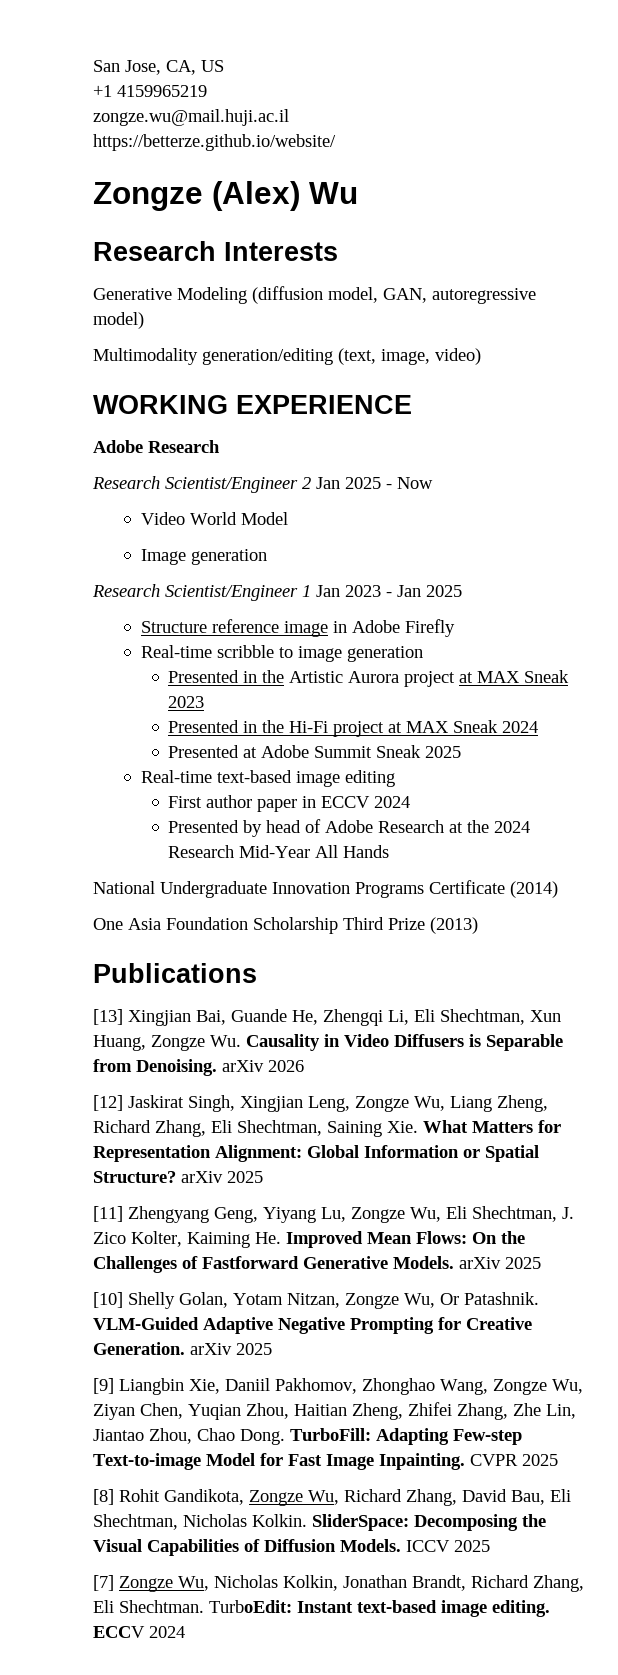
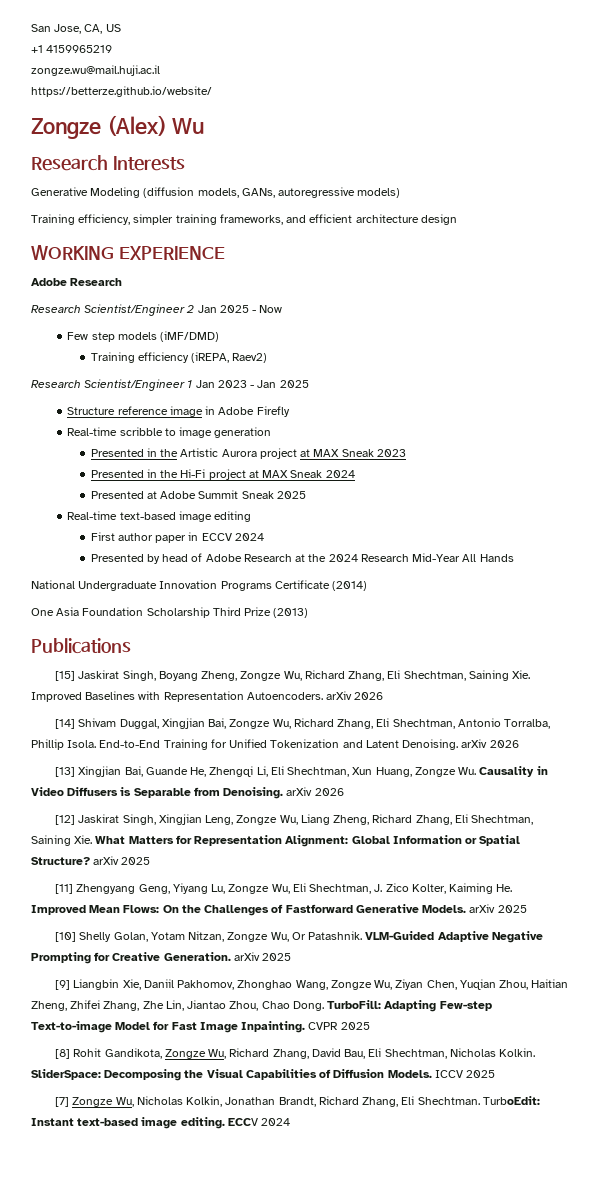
[328,287,536,304] [93,312,144,329] [93,348,481,365] model, GAN, autoregressive model) // Multimodality generation/editing (text, image, video) -> [197,187,401,198] [31,214,457,225] models, GANs, autoregressive models) // Training efficiency, simpler training frameworks, and efficient architecture design
[140,512,288,525] [140,549,267,565] Video World Model // Image generation -> [67,331,220,342] [90,352,268,363] Few step models (iMF/DMD) // Training efficiency (iREPA, Raev2)
(257, 973) none -> [55,670,531,681] [31,691,384,702] [55,718,551,729] [31,739,519,750] // [15] Jaskirat Singh, Boyang Zheng, Zongze Wu, Richard Zhang, Eli Shechtman, Saining Xie. Improved Baselines with Representation Autoencoders. arXiv 2026 // [14] Shivam Duggal, Xingjian Bai, Zongze Wu, Richard Zhang, Eli Shechtman, Antonio Torralba, Phillip Isola. End-to-End Training for Unified Tokenization and Latent Denoising. arXiv 2026

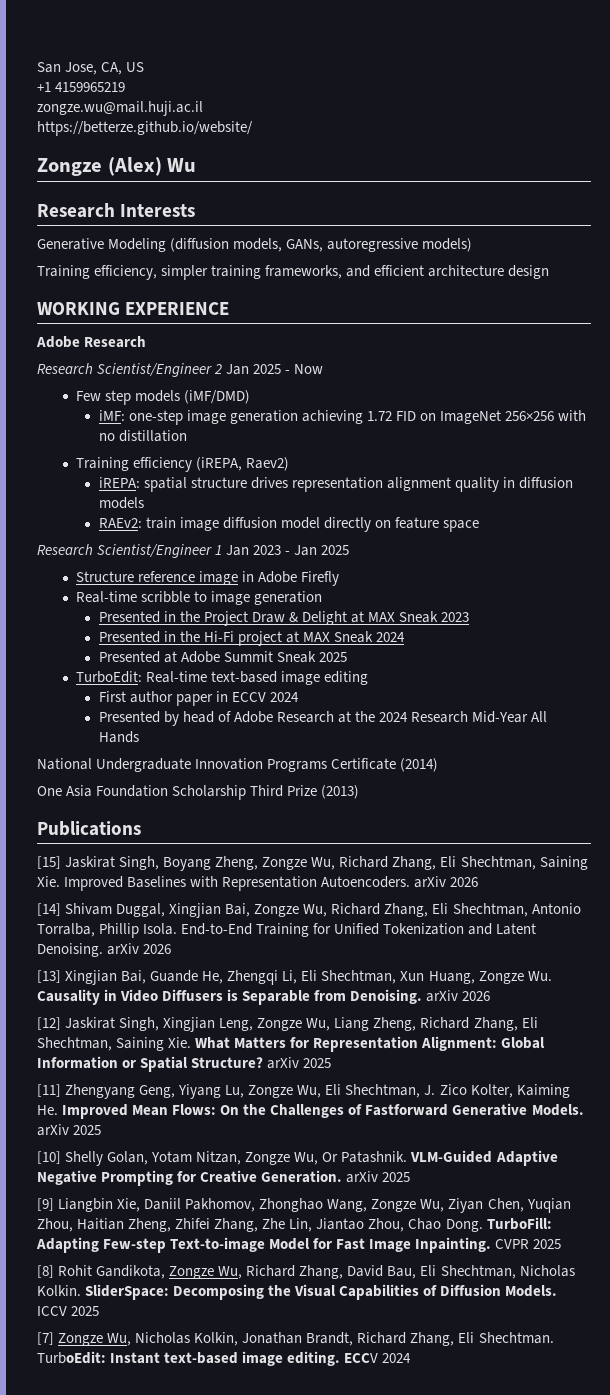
[90,352,268,363] Training efficiency (iREPA, Raev2) -> [98,410,587,425] [98,430,187,442] [76,457,290,472] [98,477,574,492] [98,497,144,509] [98,517,480,532] iMF: one-step image generation achieving 1.72 FID on ImageNet 256×256 with no distillation // Training efficiency (iREPA, Raev2) // iREPA: spatial structure drives representation alignment quality in diffusion models // RAEv2: train image diffusion model directly on feature space
[180,448,297,459] Artistic Aurora project -> [203,611,347,626] Project Draw & Delight
(306, 495) none -> [76,671,143,683] TurboEdit:

